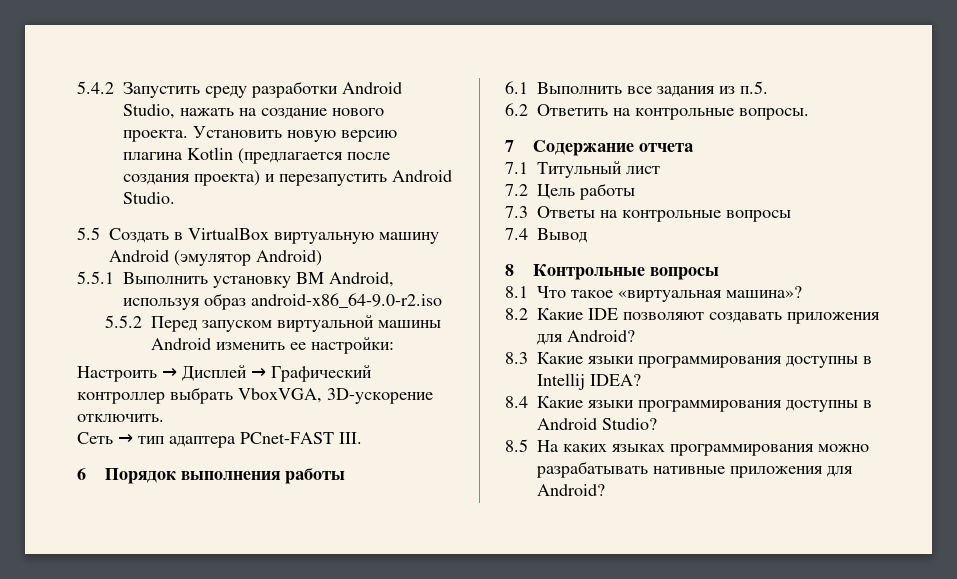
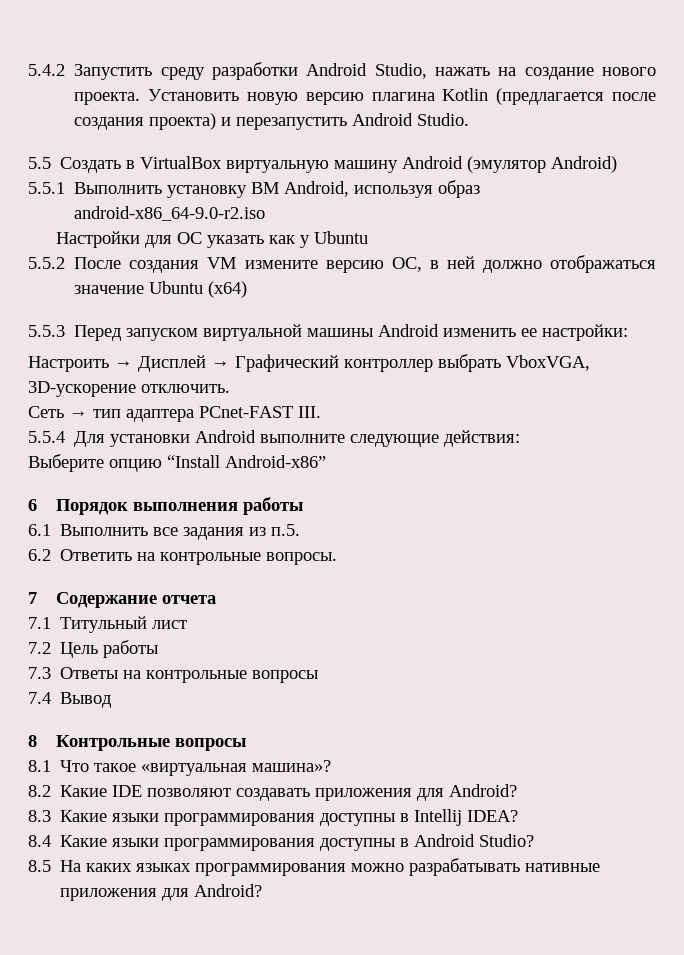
[105,315,143,328] 5.5.2 -> [56,231,369,248] [28,255,656,273] [74,281,248,298] [28,325,65,337] Настройки для ОС указать как у Ubuntu // 5.5.2 После создания VM измените версию ОС, в ней должно отображаться значение Ubuntu (x64) // 5.5.3
(362, 438) none -> [28,430,521,447] [28,454,326,472] // 5.5.4 Для установки Android выполните следующие действия: // Выберите опцию “Install Android-x86”

